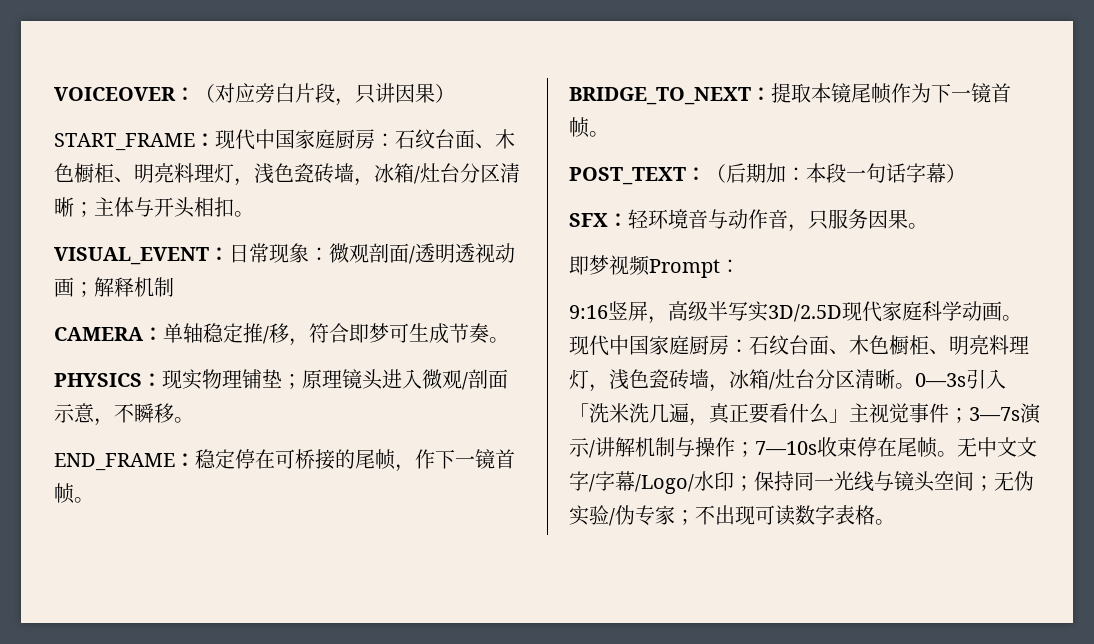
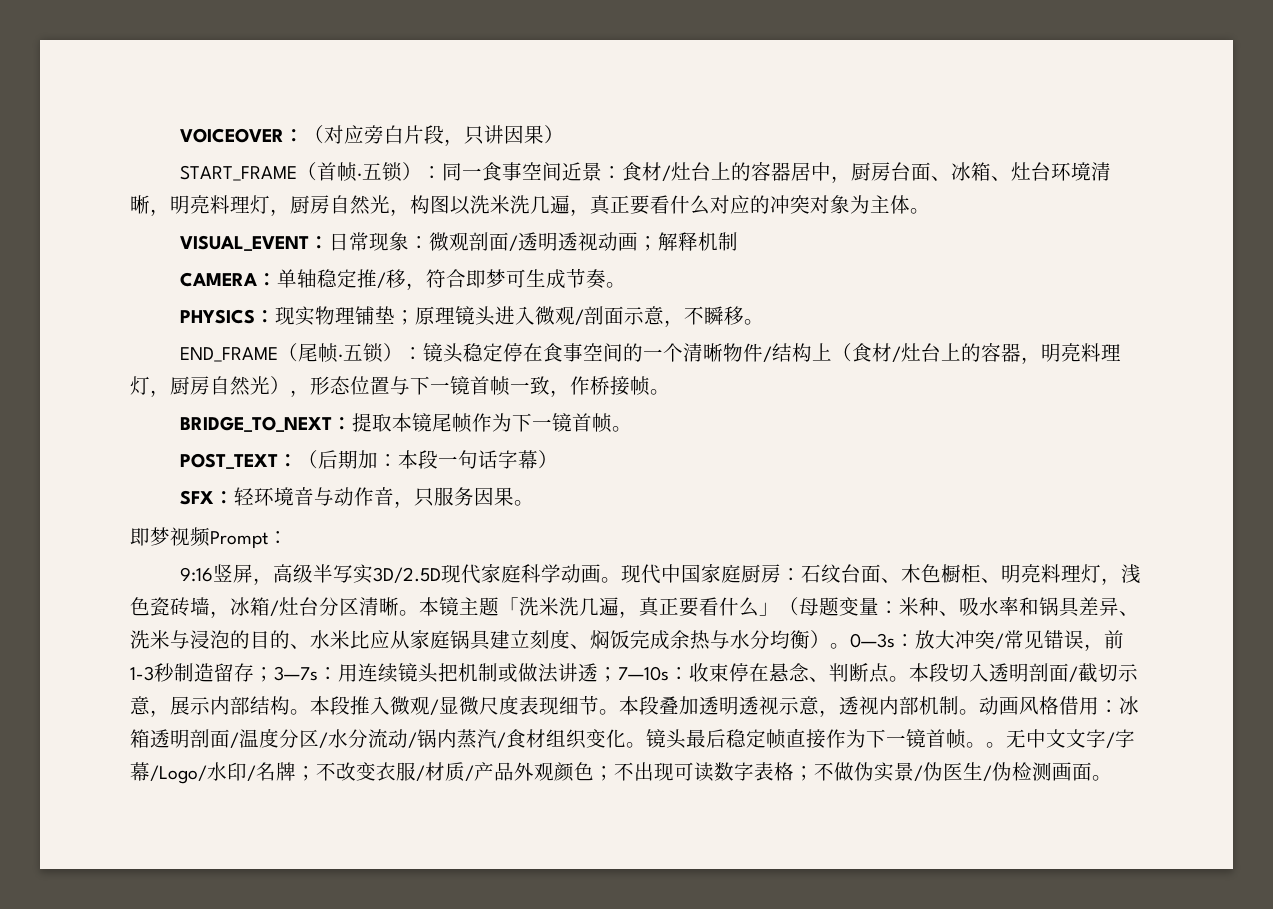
[195,129,515,150] [54,163,520,186] [54,197,234,218] ：现代中国家庭厨房：石纹台面、木色橱柜、明亮料理灯，浅色瓷砖墙，冰箱/灶台分区清晰；主体与开头相扣 -> [296,162,1111,183] [130,195,910,216] （首帧·五锁）：同一食事空间近景：食材/灶台上的容器居中，厨房台面、冰箱、灶台环境清晰，明亮料理灯，厨房自然光，构图以洗米洗几遍，真正要看什么对应的冲突对象为主体
[175,449,515,472] ：稳定停在可桥接的尾帧，作下一镜首 -> [277,343,1121,364] [130,376,630,397] （尾帧·五锁）：镜头稳定停在食事空间的一个清晰物件/结构上（食材/灶台上的容器，明亮料理灯，厨房自然光），形态位置与下一镜首帧一致，作桥接
[915,369,1006,389] 0—3s引入 -> [419,597,499,616] 本镜主题
[849,403,1042,424] [569,437,938,458] 主视觉事件；3—7s演示/讲解机制与操作；7—10s收束停在尾帧 -> [779,597,1139,617] [130,630,1124,651] [130,663,1138,683] [130,695,1139,717] [130,728,986,749] （母题变量：米种、吸水率和锅具差异、洗米与浸泡的目的、水米比应从家庭锅具建立刻度、焖饭完成余热与水分均衡）。0—3s：放大冲突/常见错误，前1-3秒制造留存；3—7s：用连续镜头把机制或做法讲透；7—10s：收束停在悬念、判断点。本段切入透明剖面/截切示意，展示内部结构。本段推入微观/显微尺度表现细节。本段叠加透明透视示意，透视内部机制。动画风格借用：冰箱透明剖面/温度分区/水分流动/锅内蒸汽/食材组织变化。镜头最后稳定帧直接作为下一镜首帧。
[734,471,1034,492] [569,505,675,526] ；保持同一光线与镜头空间；无伪实验/伪专家 -> [247,762,594,782] /名牌；不改变衣服/材质/产品外观颜色
(875, 515) none -> [794,762,1092,782] ；不做伪实景/伪医生/伪检测画面

